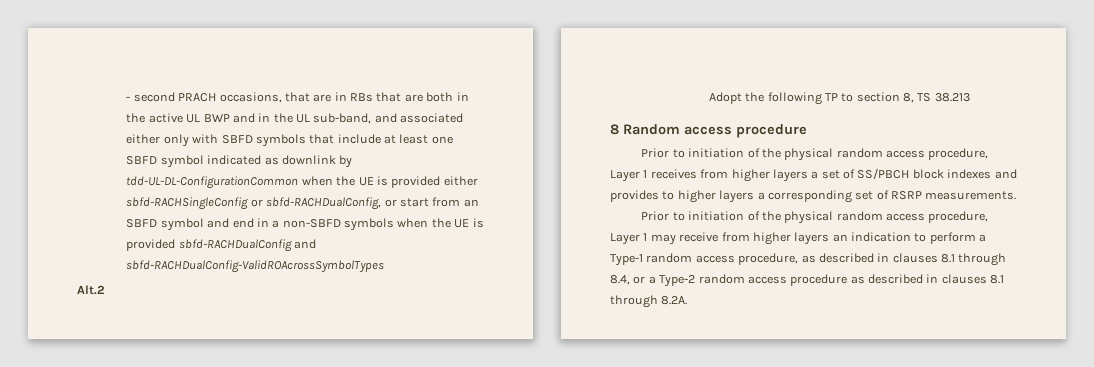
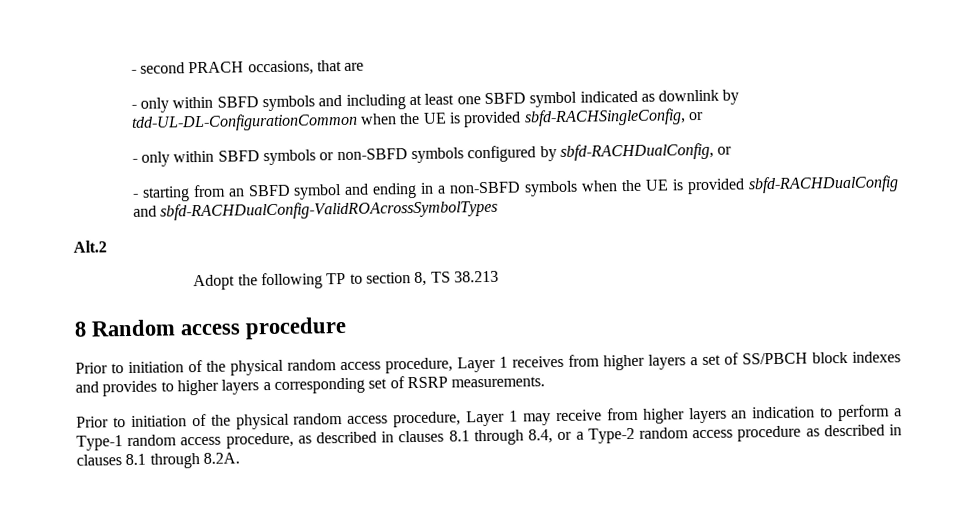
[334,92,469,102] [126,113,464,124] [126,134,381,147] in RBs that are both in the active UL BWP and in the UL sub-band, and associated either only with SBFD symbols that include -> [130,94,406,113] // - only within SBFD symbols and including
[443,176,478,186] [126,197,263,210] either sbfd-RACHSingleConfig or -> [523,108,704,127] [131,145,557,167] sbfd-RACHSingleConfig, or // - only within SBFD symbols or non-SBFD symbols configured by
[399,198,429,207] start -> [132,186,190,202] // - starting
[232,218,254,228] end -> [372,182,418,199] ending

